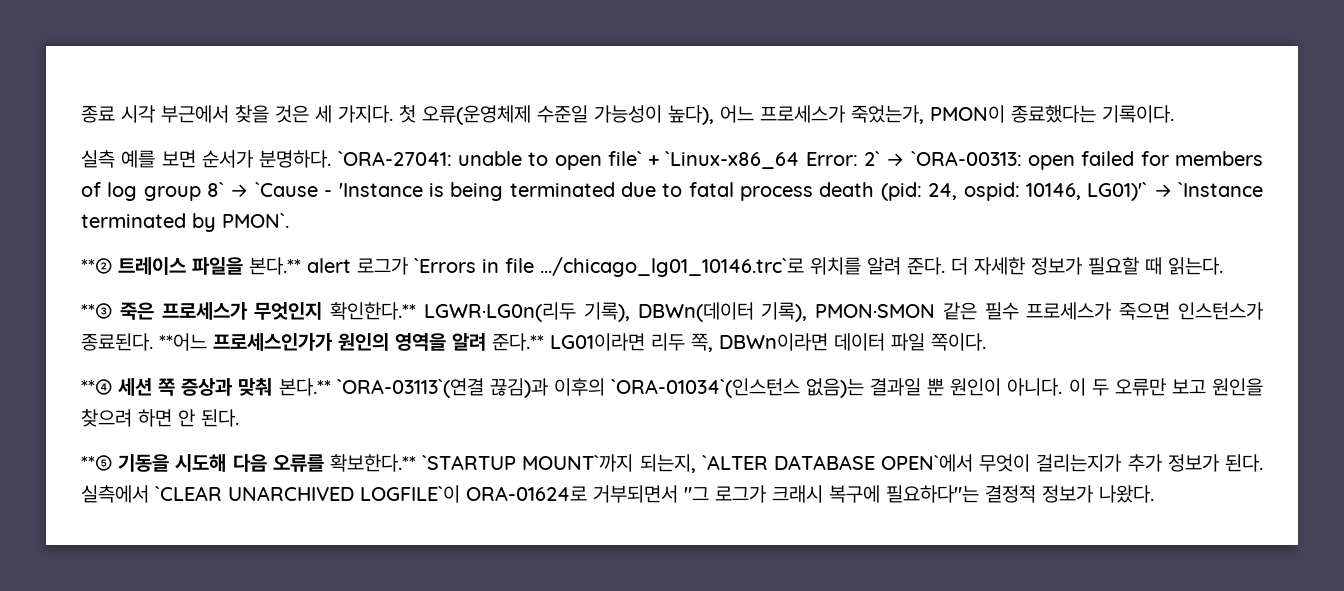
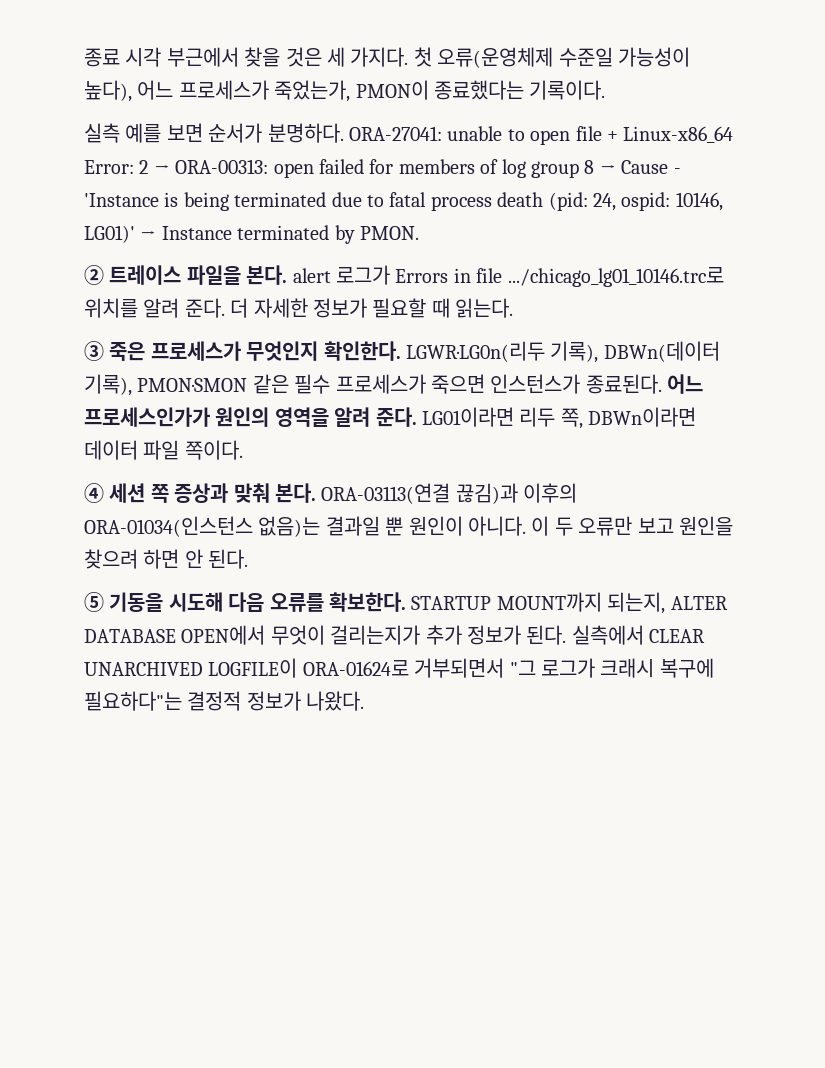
[337,151,452,166] `ORA-27041: -> [349,126,442,141] ORA-27041:
[607,151,1022,169] file` + `Linux-x86_64 Error: 2` → `ORA-00313: -> [575,126,734,143] [84,159,269,174] file + Linux-x86_64 Error: 2 → ORA-00313:
[207,182,318,198] 8` → `Cause -> [584,160,669,174] 8 → Cause
[1087,182,1263,201] [81,213,289,232] [81,258,112,274] LG01)'` → `Instance terminated by PMON`. // **② -> [84,225,419,244] [84,265,104,285] LG01)' → Instance terminated by PMON. // ②
[249,257,301,275] 본다.** -> [246,265,288,285] 본다.
[414,258,476,273] `Errors -> [395,269,449,283] Errors
[540,257,804,277] .../chicago_lg01_10146.trc`로 -> [507,267,724,287] .../chicago_lg01_10146.trc로
[81,303,112,319] **③ -> [84,341,104,361] ③
[330,302,417,320] 확인한다.** -> [323,341,401,361] 확인한다.
[159,333,207,351] **어느 -> [667,374,704,394] 어느
[492,333,544,351] 준다.** -> [375,407,417,427] 준다.
[81,379,112,395] **④ -> [84,483,104,503] ④
[278,378,484,398] 본다.** `ORA-03113`(연결 -> [275,483,451,504] 본다. ORA-03113(연결
[610,378,800,398] `ORA-01034`(인스턴스 -> [84,516,253,537] ORA-01034(인스턴스
[81,455,112,471] **⑤ -> [84,592,104,612] ⑤
[329,454,974,473] 확보한다.** `STARTUP MOUNT`까지 되는지, `ALTER DATABASE OPEN`에서 -> [329,592,728,614] [84,625,266,645] 확보한다. STARTUP MOUNT까지 되는지, ALTER DATABASE OPEN에서
[155,485,460,503] `CLEAR UNARCHIVED LOGFILE`이 -> [649,629,706,643] [84,658,298,678] CLEAR UNARCHIVED LOGFILE이

